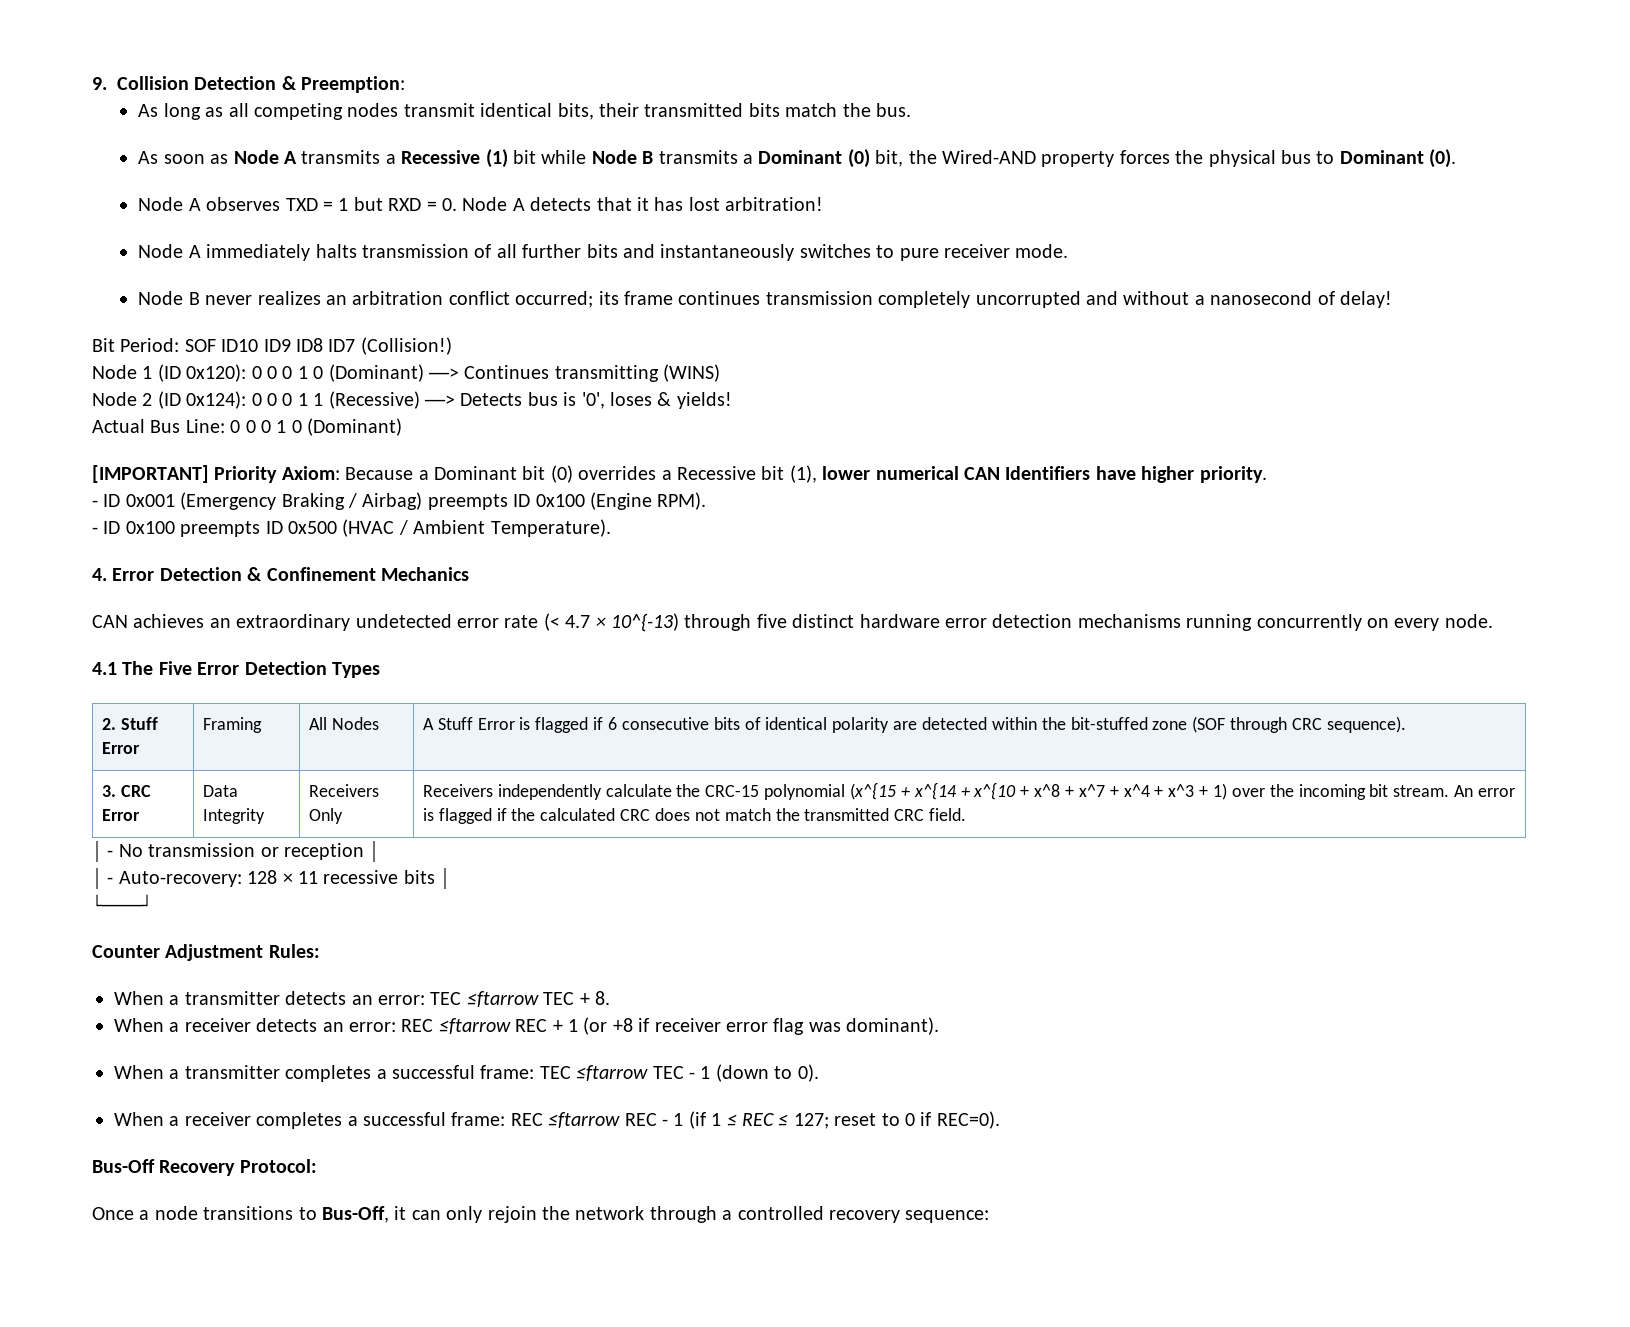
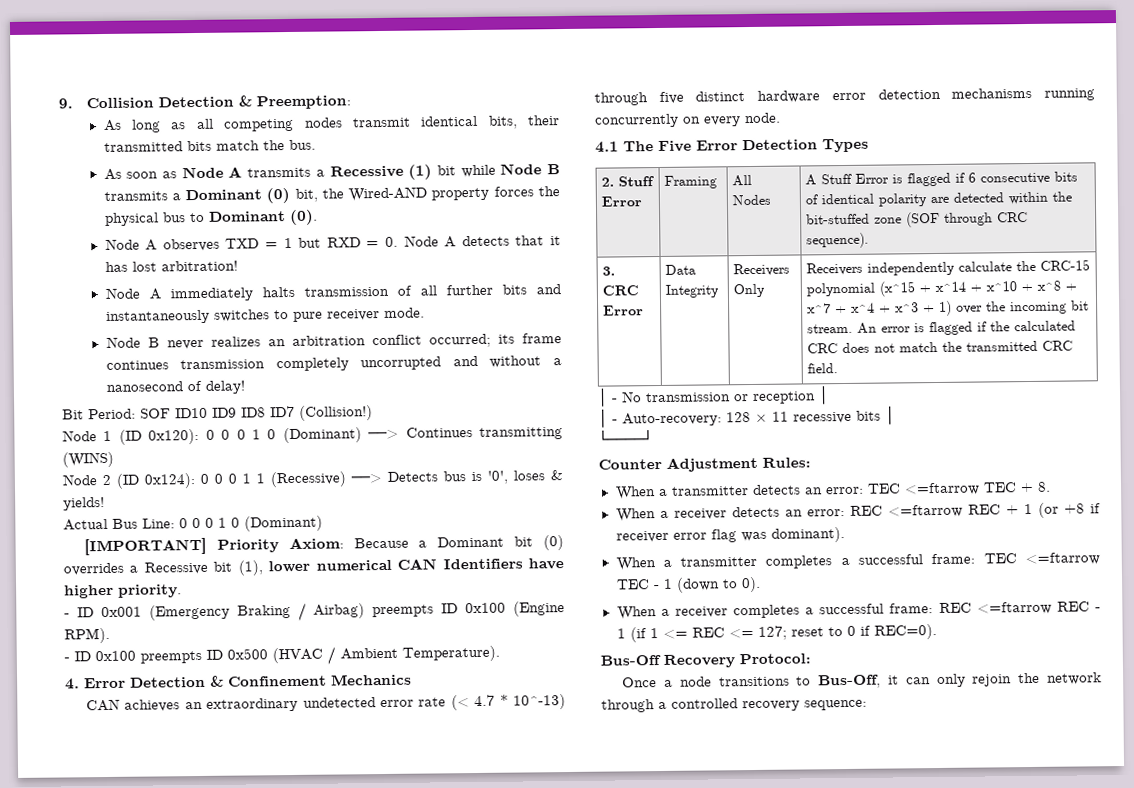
[595,613,679,632] × 10^{-13) -> [499,694,567,710] * 10^-13)
[849,782,1017,800] (x^{15 + x^{14 + x^{10 -> [879,281,1018,297] (x^15 + x^14 + x^10
[466,991,539,1007] ≤ftarrow -> [903,482,980,496] <=ftarrow
[438,1018,511,1034] ≤ftarrow -> [887,504,963,518] <=ftarrow
[576,1065,649,1081] ≤ftarrow -> [1025,552,1100,566] <=ftarrow
[548,1112,621,1128] ≤ftarrow -> [976,601,1052,615] <=ftarrow
[726,1113,789,1126] ≤ REC ≤ -> [662,627,754,639] <= REC <=

